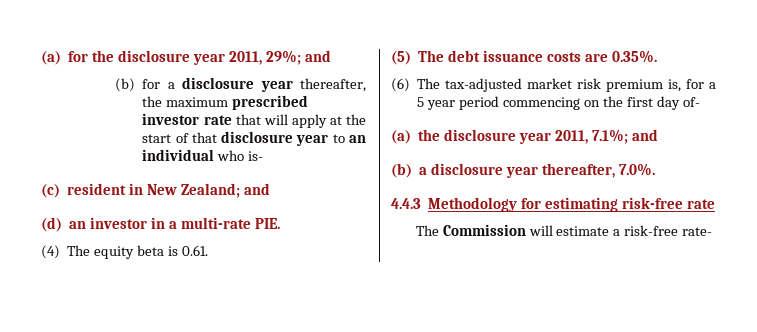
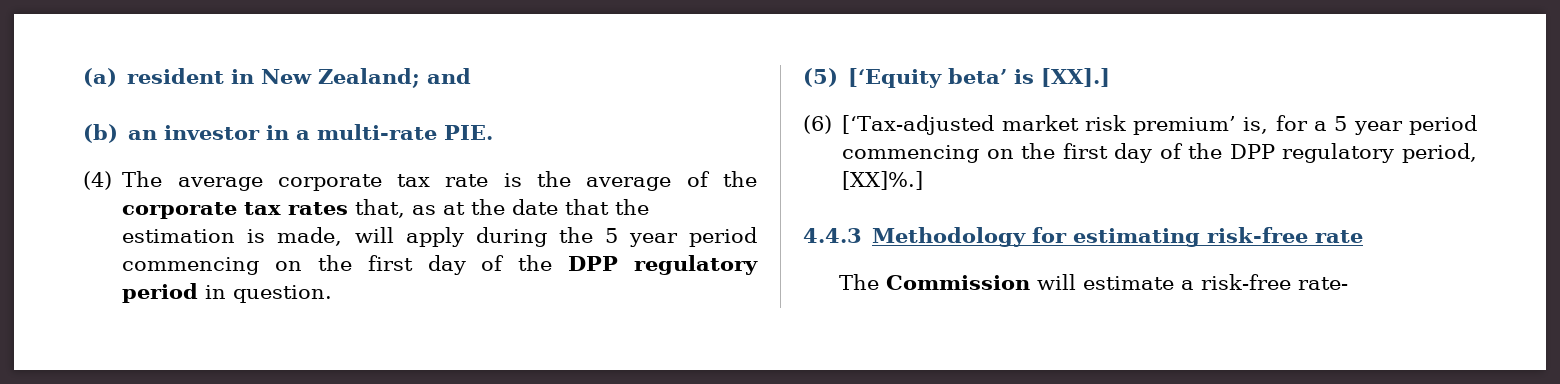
[41,50,331,65] [115,77,366,92] [142,95,309,110] [142,113,366,128] [142,131,366,146] [142,149,264,161] [41,184,60,198] (a) for the disclosure year 2011, 29%; and // (b) for a disclosure year thereafter, the maximum prescribed investor rate that will apply at the start of that disclosure year to an individual who is- // (c) -> [83,68,117,87] (a)
[41,217,62,232] (d) -> [83,124,118,143] (b)
[94,245,208,259] [391,50,657,65] equity beta is 0.61. // (5) The debt issuance costs are 0.35%. -> [177,171,757,191] [122,199,650,219] [122,227,757,247] [122,255,758,275] [122,283,333,303] [803,68,1111,88] average corporate tax rate is the average of the corporate tax rates that, as at the date that the estimation is made, will apply during the 5 year period commencing on the first day of the DPP regulatory period in question. // (5) [‘Equity beta’ is [XX].]
[417,78,523,92] The tax-adjusted -> [842,115,995,135] [‘Tax-adjusted
[606,79,664,92] premium -> [1133,116,1237,135] premium’
[682,97,700,107] [391,129,658,144] [391,163,655,178] of- // (a) the disclosure year 2011, 7.1%; and // (b) a disclosure year thereafter, 7.0%. -> [1159,143,1477,163] [842,171,924,190] of the DPP regulatory period, [XX]%.]

